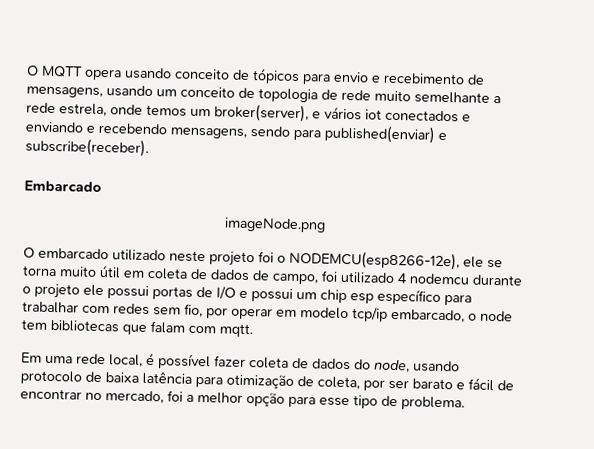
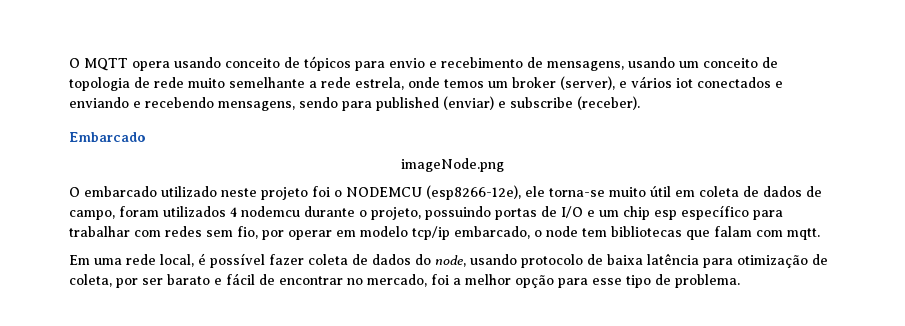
[214,103,309,123] broker(server), -> [512,76,615,90] broker (server),
[324,124,447,144] [25,137,149,157] published(enviar) e subscribe(receber). -> [376,96,640,111] published (enviar) e subscribe (receber).
[289,249,503,271] [22,265,57,277] NODEMCU(esp8266-12e), ele se torna -> [346,185,605,200] NODEMCU (esp8266-12e), ele torna-se
[321,270,395,284] foi utilizado -> [119,206,226,217] foram utilizados
[34,283,149,299] projeto ele possui -> [371,206,491,220] projeto, possuindo
[251,288,293,302] possui -> (595, 213) none

